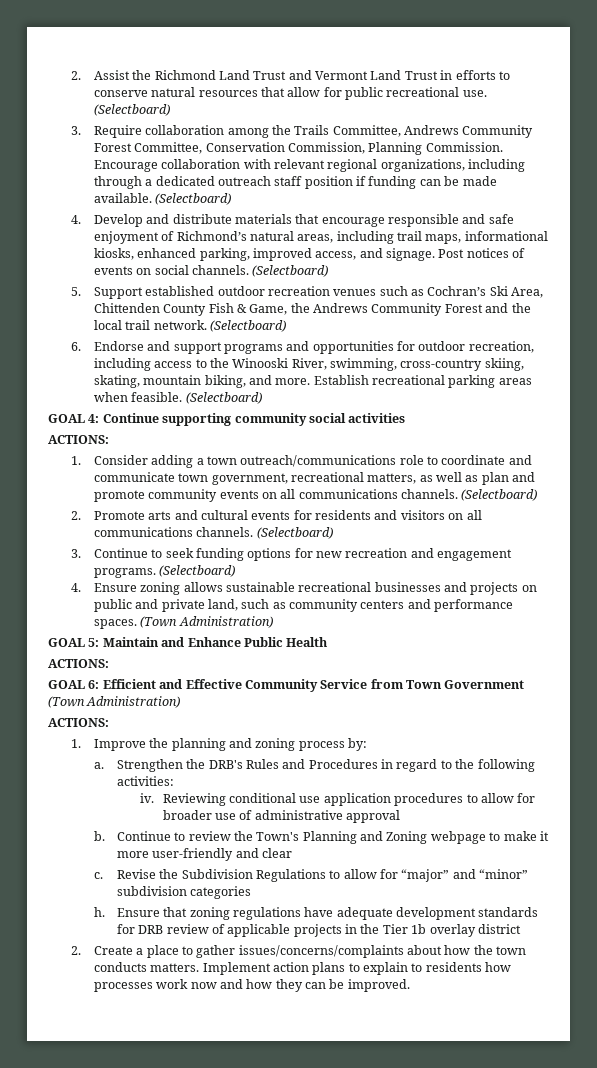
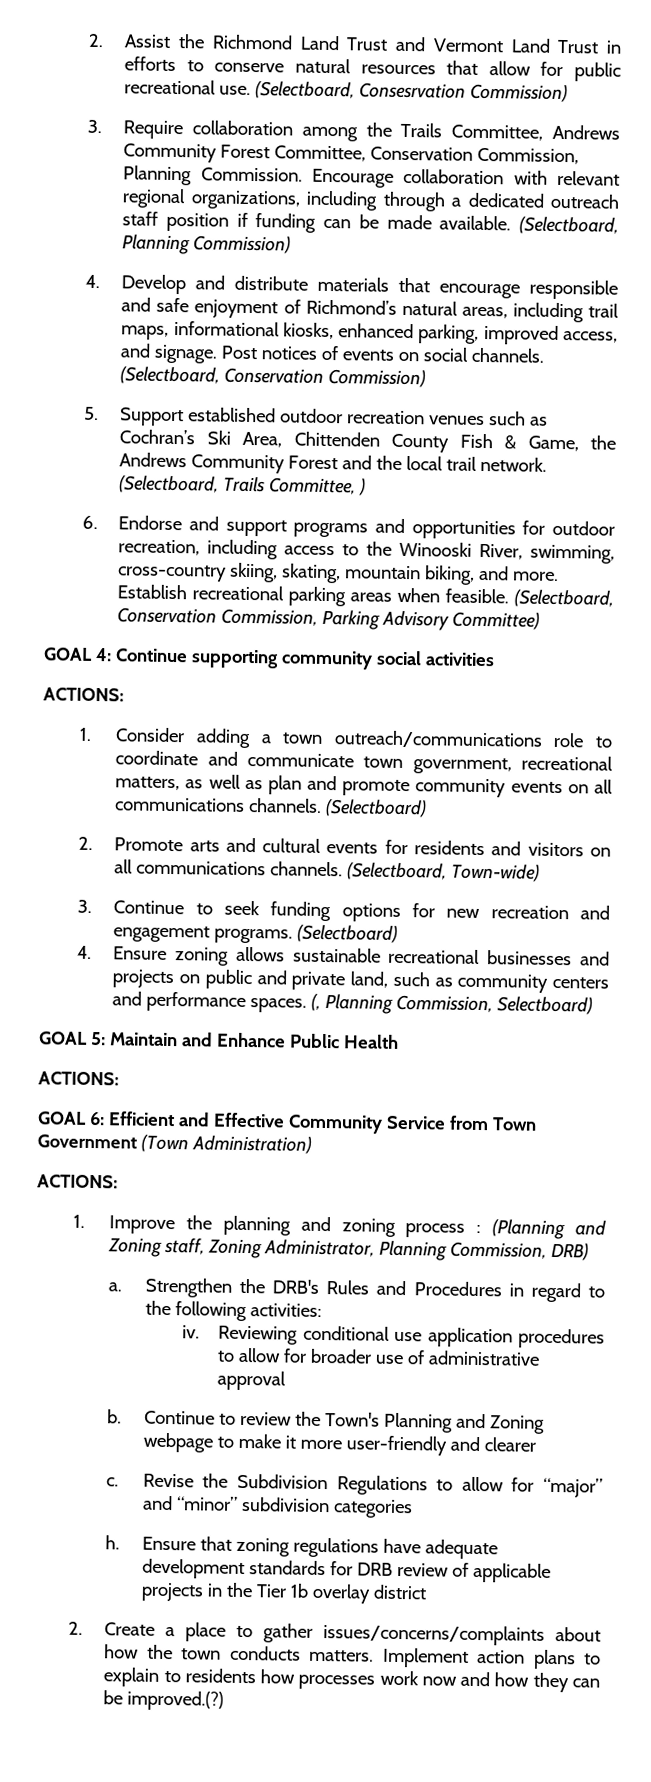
[93,104,170,116] (Selectboard) -> [255,81,569,103] (Selectboard, Consesrvation Commission)
[155,193,232,205] (Selectboard) -> [518,216,619,235] [122,234,292,255] (Selectboard, Planning Commission)
[252,265,329,277] (Selectboard) -> [120,366,427,388] (Selectboard, Conservation Commission)
[209,320,286,332] (Selectboard) -> [119,475,367,496] (Selectboard, Trails Committee, )
[185,392,262,404] (Selectboard) -> [514,589,614,608] [117,607,541,631] (Selectboard, Conservation Commission, Parking Advisory Committee)
[256,527,333,539] (Selectboard) -> [347,862,541,882] (Selectboard, Town-wide)
[140,616,273,628] (Town Administration) -> [311,993,594,1015] (, Planning Commission, Selectboard)
[348,738,368,751] by: -> [476,1219,607,1240] [108,1237,590,1261] : (Planning and Zoning staff, Zoning Administrator, Planning Commission, DRB)
[261,848,292,858] clear -> [483,1437,536,1452] clearer
[347,979,410,992] improved. -> [127,1690,225,1711] improved.(?)

